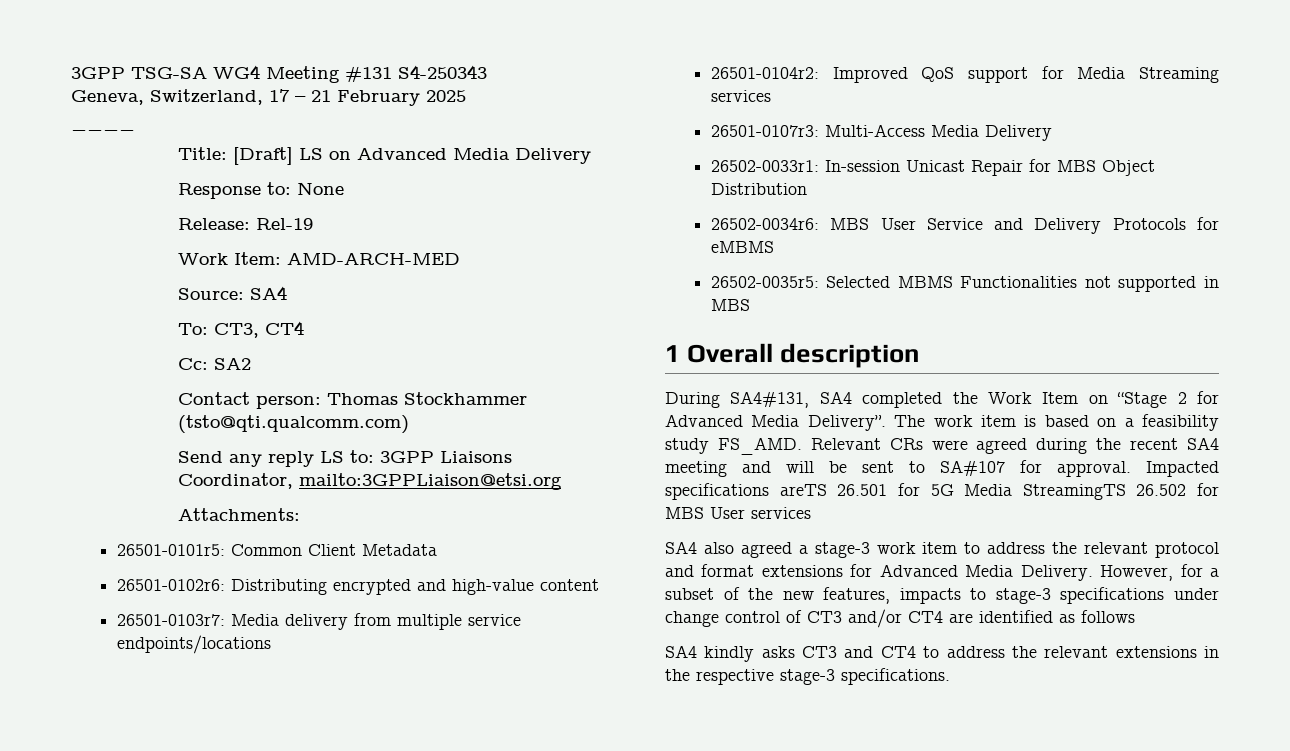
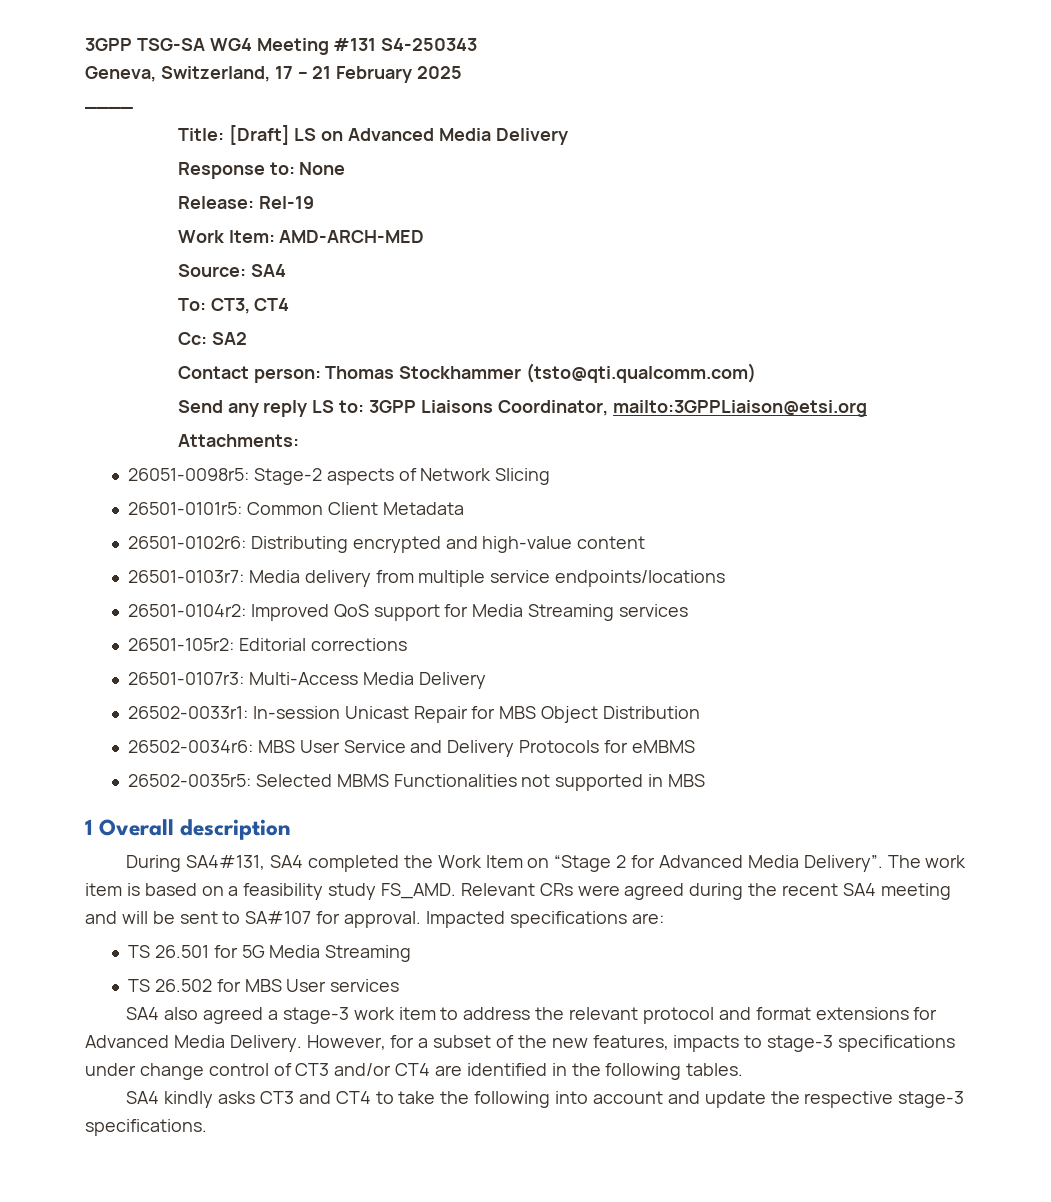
(300, 514) none -> [127,468,551,485] // 26051-0098r5: Stage-2 aspects of Network Slicing
(771, 96) none -> [127,638,407,651] // 26501-105r2: Editorial corrections
[779,484,827,496] areTS -> [631,913,664,924] [127,945,150,958] are: // TS
[1022,484,1126,500] StreamingTS -> [325,945,412,962] [127,979,150,992] Streaming // TS
[1059,610,1135,623] as follows -> [551,1063,744,1080] in the following tables.
[946,646,1219,658] address the relevant extensions in -> [398,1091,766,1108] take the following into account and update

